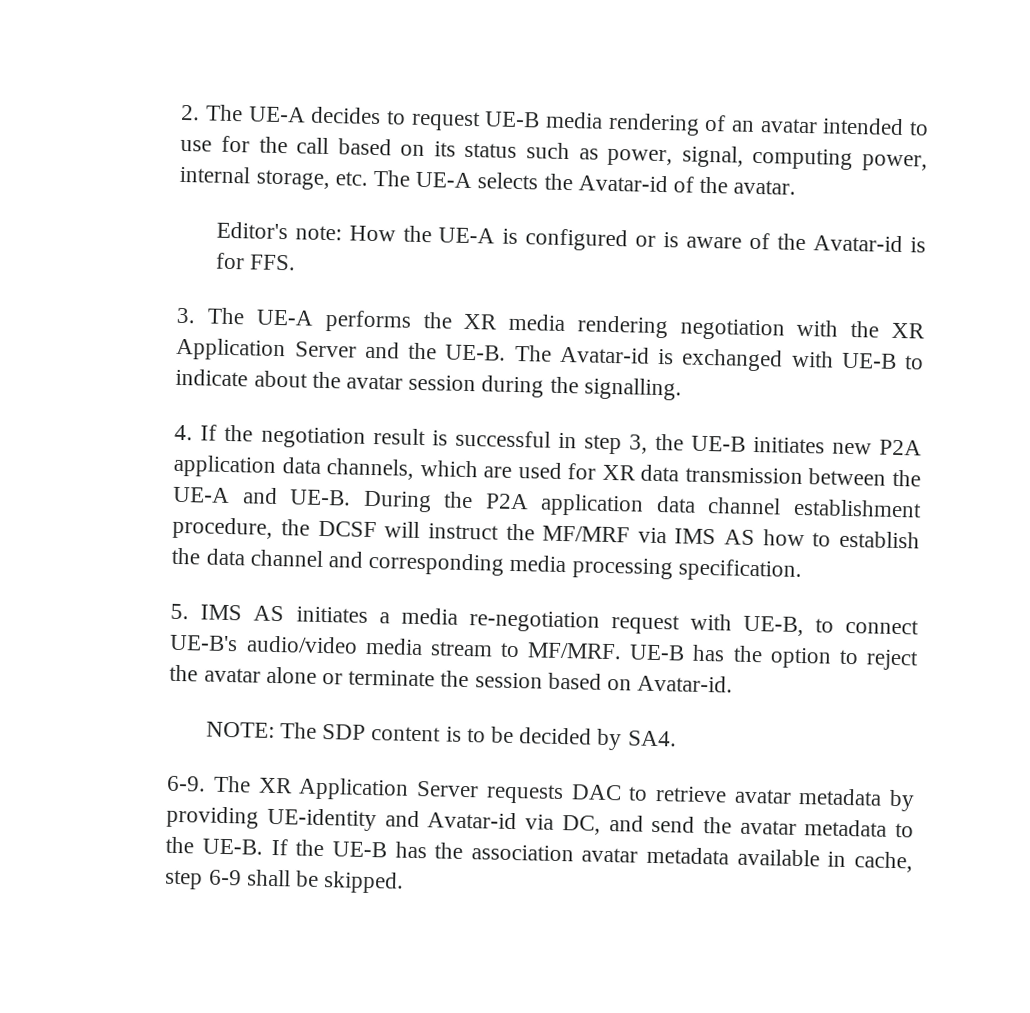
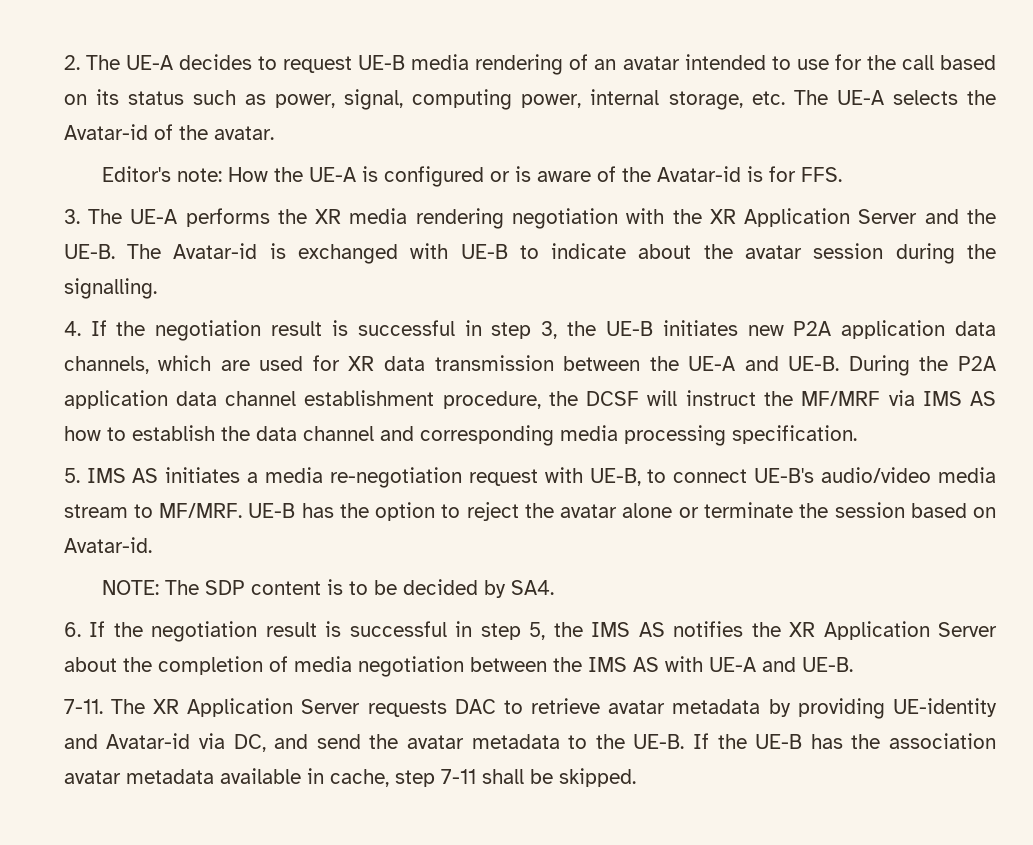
[166,775,207,792] 6-9. -> [63,621,997,642] [63,656,853,677] [63,699,103,714] 6. If the negotiation result is successful in step 5, the IMS AS notifies the XR Application Server about the completion of media negotiation between the IMS AS with UE-A and UE-B. // 7-11.
[208,869,242,886] 6-9 -> [440,769,476,784] 7-11

